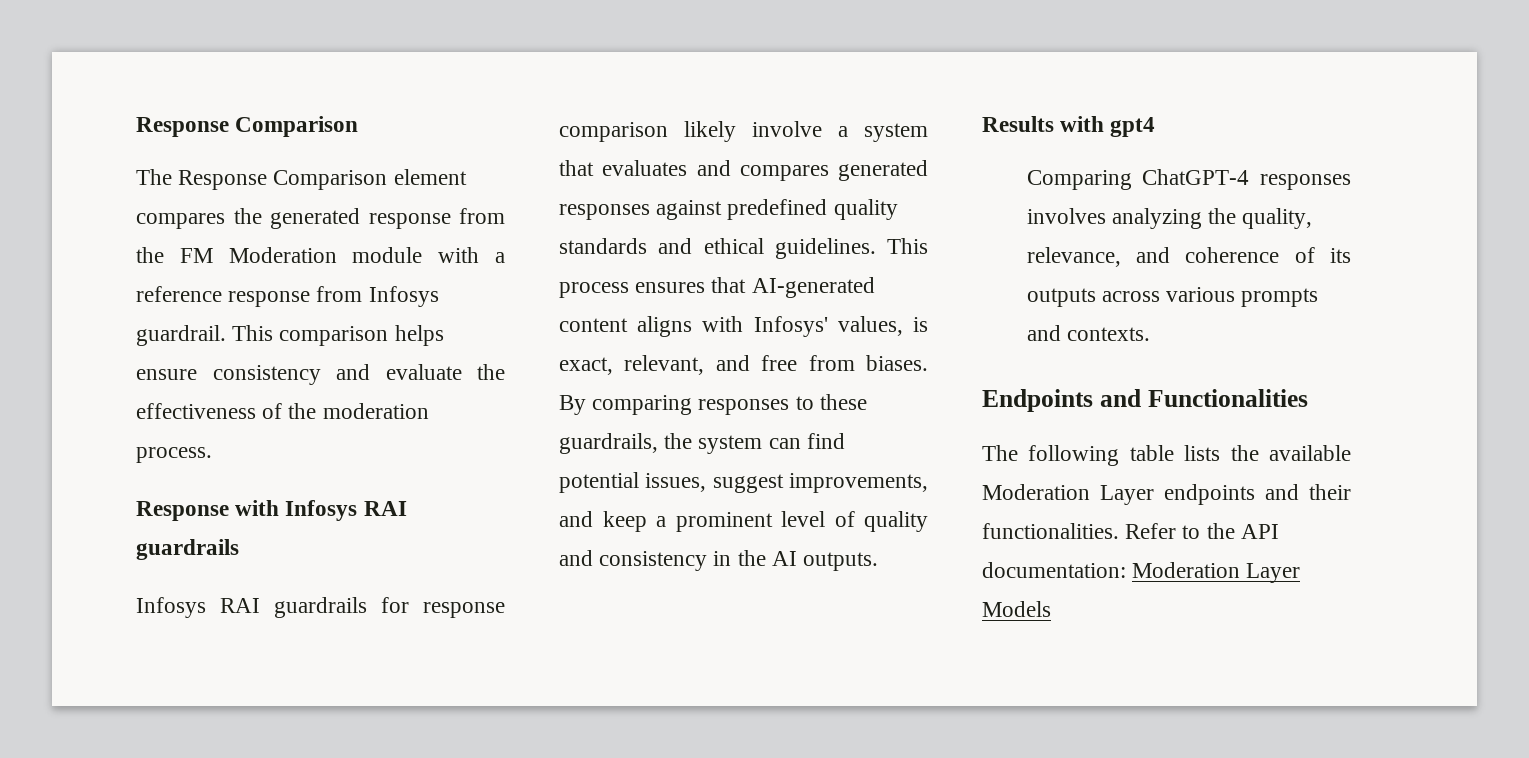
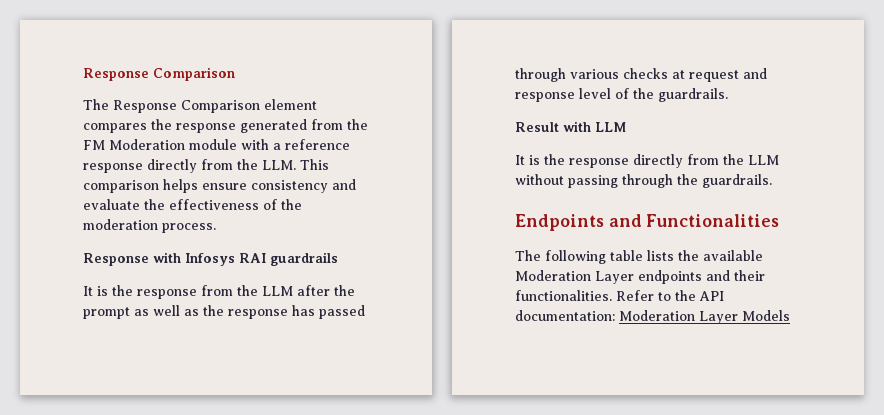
[270,208,451,229] generated response -> [176,119,307,133] response generated
[316,286,439,307] [136,325,226,346] from Infosys guardrail. -> [147,159,296,173] directly from the LLM.
[136,597,505,618] [559,121,928,142] [559,160,928,181] [559,199,898,220] [559,238,928,259] [559,277,875,298] [559,316,928,337] [559,355,928,375] [559,394,867,415] [559,433,845,454] [559,472,928,493] [559,511,928,532] [559,550,879,571] [982,116,1156,137] [1026,169,1351,190] [1026,208,1313,229] [1026,247,1351,267] [1026,287,1319,307] [1026,325,1150,341] Infosys RAI guardrails for response comparison likely involve a system that evaluates and compares generated responses against predefined quality standards and ethical guidelines. This process ensures that AI-generated content aligns with Infosys' values, is exact, relevant, and free from biases. By comparing responses to these guardrails, the system can find potential issues, suggest improvements, and keep a prominent level of quality and consistency in the AI outputs. // Results with gpt4 // Comparing ChatGPT-4 responses involves analyzing the quality, relevance, and coherence of its outputs across various prompts and contexts. -> [83,285,355,299] [83,305,365,319] [515,68,767,82] [515,88,728,102] [515,121,626,132] [515,154,779,168] [515,174,772,188] It is the response from the LLM after the prompt as well as the response has passed through various checks at request and response level of the guardrails. // Result with LLM // It is the response directly from the LLM without passing through the guardrails.

